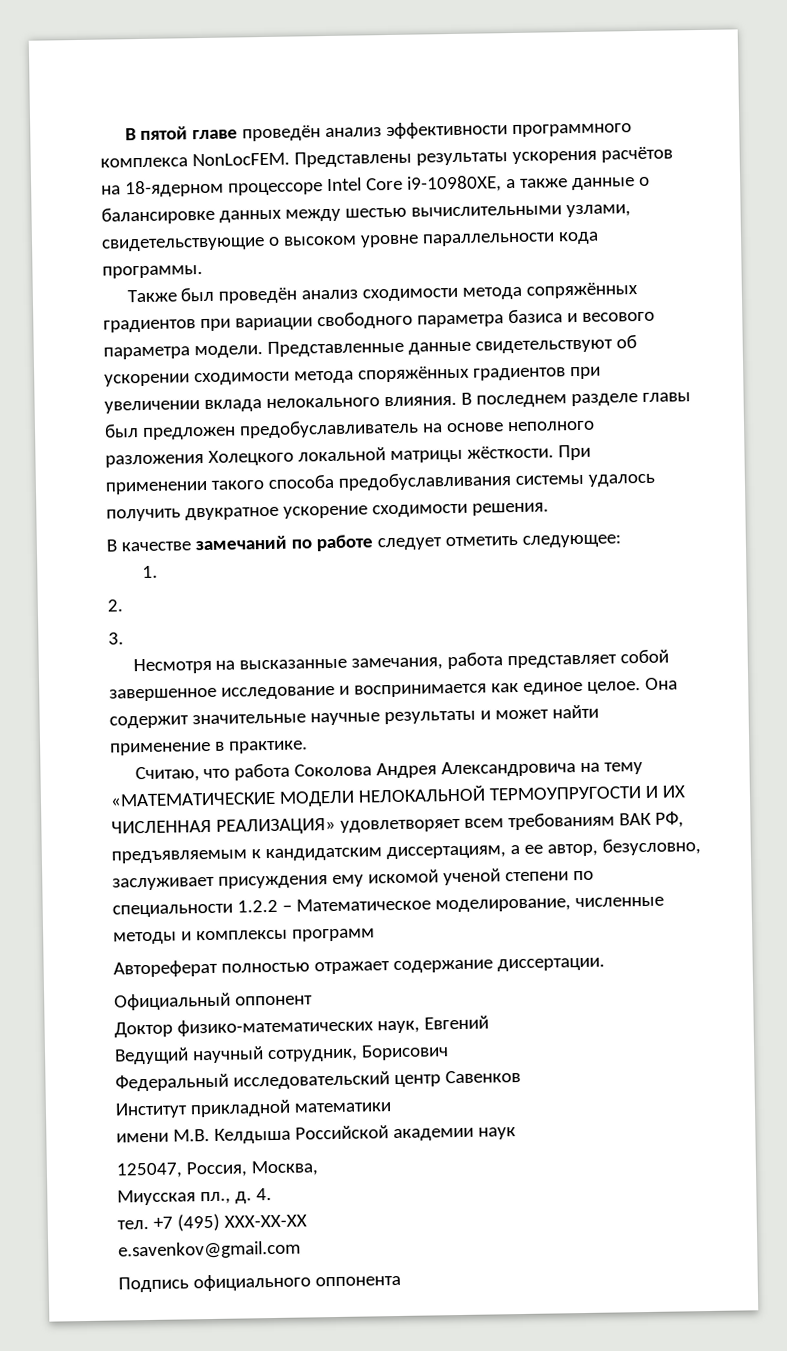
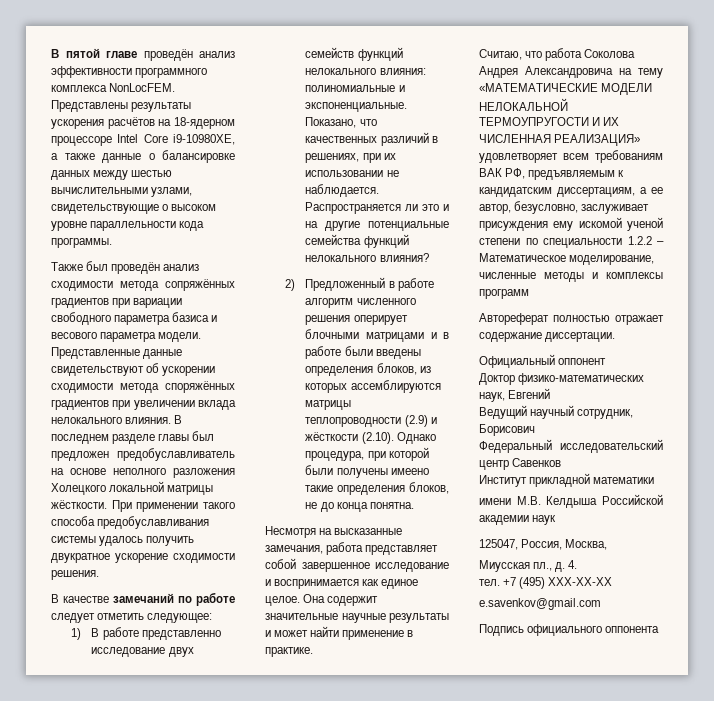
[141,565,158,579] [107,599,123,612] [108,632,124,645] 1. // 2. // 3. -> [71,627,221,640] [91,647,194,657] [305,47,403,61] [305,68,426,75] [305,85,405,92] [305,102,408,112] [305,117,377,128] [305,132,438,146] [305,153,396,163] [305,170,399,177] [305,184,380,197] [305,202,449,214] [305,221,449,231] [305,234,409,248] [305,253,429,262] [285,277,434,291] [305,298,416,308] [305,315,408,325] [305,329,449,342] [305,346,421,359] [305,363,431,376] [305,380,441,393] [305,400,352,410] [305,415,437,427] [305,432,436,444] [305,447,429,461] [305,465,429,478] [305,482,449,495] [305,502,414,512] 1) В работе представленно исследование двух семейств функций нелокального влияния: полиномиальные и экспоненциальные. Показано, что качественных различий в решениях, при их использовании не наблюдается. Распространяется ли это и на другие потенциальные семейства функций нелокального влияния? // 2) Предложенный в работе алгоритм численного решения оперирует блочными матрицами и в работе были введены определения блоков, из которых ассемблируются матрицы теплопроводности (2.9) и жёсткости (2.10). Однако процедура, при которой были получены имеено такие определения блоков, не до конца понятна.

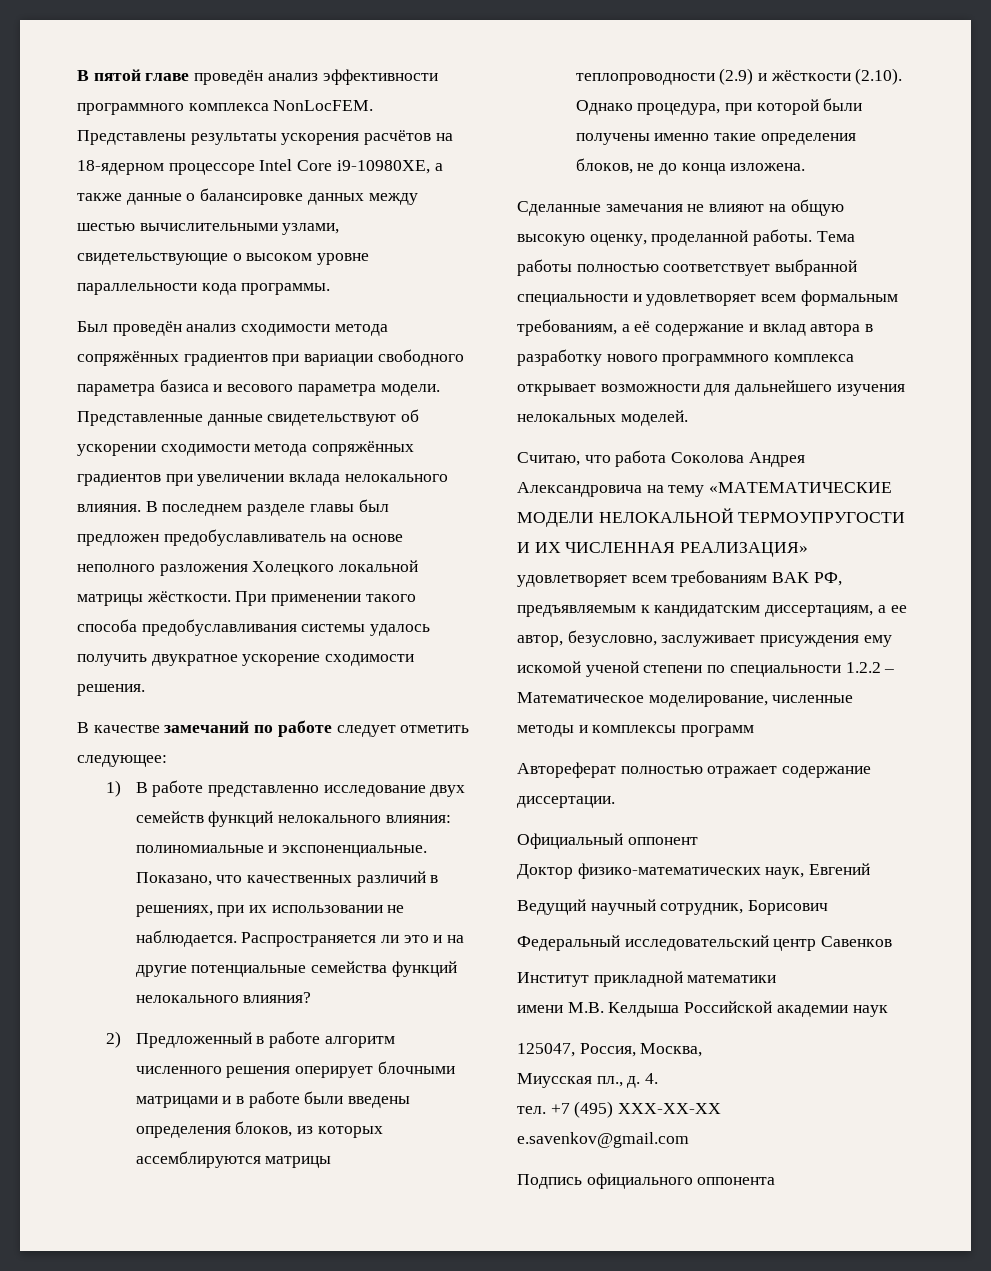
[51,261,109,271] Также был -> [77,321,108,332] Был
[165,381,235,393] споряжённых -> [312,441,415,456] сопряжённых
[390,468,429,475] имеено -> [654,133,710,141] именно
[369,502,414,509] [265,526,403,538] [265,542,439,555] [265,558,449,572] [265,579,419,589] [265,594,379,606] [265,613,449,623] [265,626,414,640] [265,647,313,657] понятна. // Несмотря на высказанные замечания, работа представляет собой завершенное исследование и воспринимается как единое целое. Она содержит значительные научные результаты и может найти применение в практике. -> [730,163,806,171] [517,199,844,216] [517,229,855,246] [517,259,858,276] [517,290,898,306] [517,319,874,336] [517,349,855,366] [517,380,905,396] [517,410,688,426] изложена. // Сделанные замечания не влияют на общую высокую оценку, проделанной работы. Тема работы полностью соответствует выбранной специальности и удовлетворяет всем формальным требованиям, а её содержание и вклад автора в разработку нового программного комплекса открывает возможности для дальнейшего изучения нелокальных моделей.

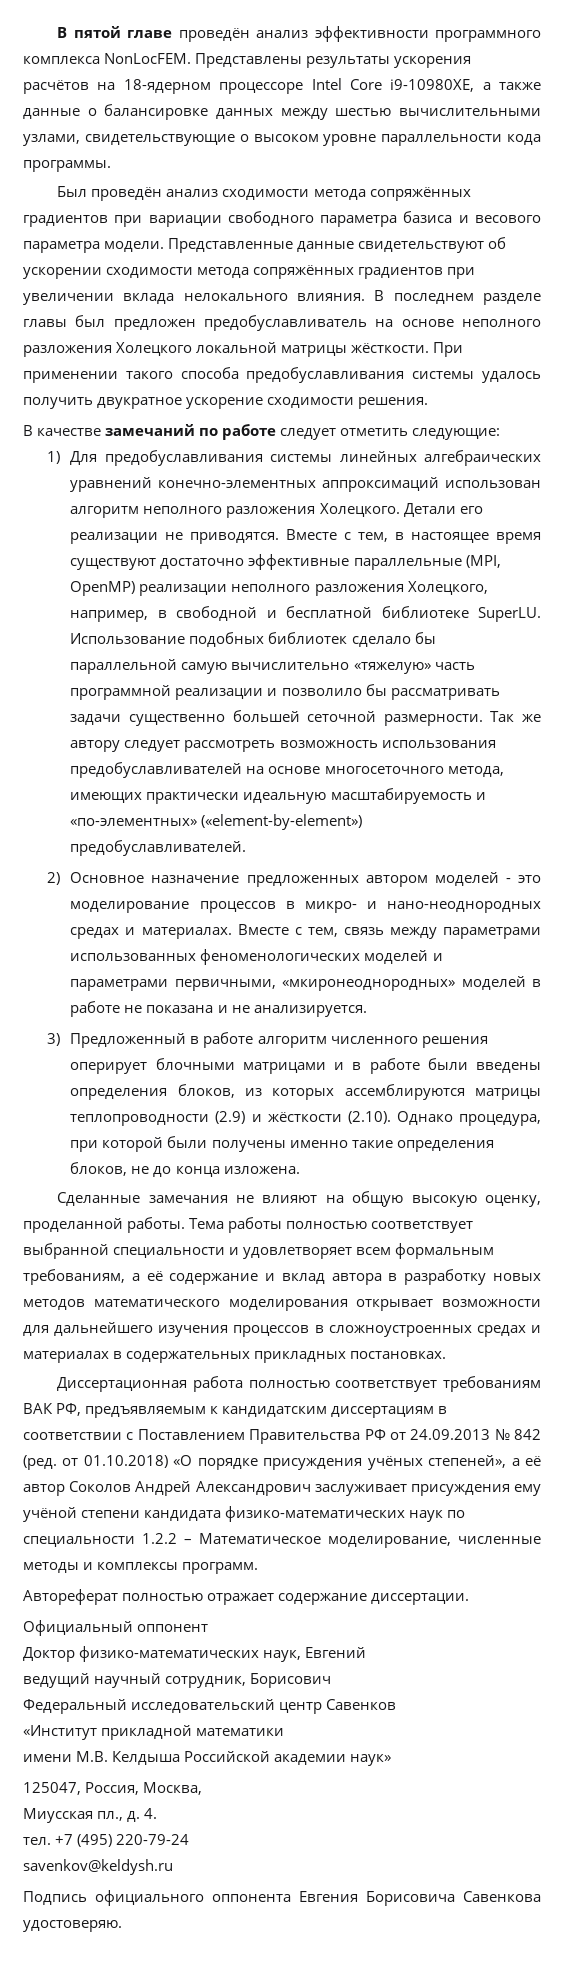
[77,755,167,767] следующее: -> [412,428,501,440] следующие:
[135,780,466,797] [135,811,451,827] [135,845,428,857] [135,871,439,887] [135,905,405,917] [135,930,465,947] [135,961,457,977] [135,992,312,1003] [106,1031,122,1048] В работе представленно исследование двух семейств функций нелокального влияния: полиномиальные и экспоненциальные. Показано, что качественных различий в решениях, при их использовании не наблюдается. Распространяется ли это и на другие потенциальные семейства функций нелокального влияния? // 2) -> [70,450,541,466] [70,477,541,492] [70,503,483,518] [70,529,542,544] [70,554,501,570] [70,581,488,596] [70,606,541,622] [70,632,436,647] [70,659,475,674] [70,684,500,700] [70,710,541,726] [70,740,496,752] [70,762,504,778] [70,788,486,804] [70,814,363,830] [70,840,247,856] [46,872,541,887] [70,901,541,913] [70,924,541,939] [70,949,443,965] [70,976,541,991] [70,1001,367,1017] [46,1033,60,1046] Для предобуславливания системы линейных алгебраических уравнений конечно-элементных аппроксимаций использован алгоритм неполного разложения Холецкого. Детали его реализации не приводятся. Вместе с тем, в настоящее время существуют достаточно эффективные параллельные (MPI, OpenMP) реализации неполного разложения Холецкого, например, в свободной и бесплатной библиотеке SuperLU. Использование подобных библиотек сделало бы параллельной самую вычислительно «тяжелую» часть программной реализации и позволило бы рассматривать задачи существенно большей сеточной размерности. Так же автору следует рассмотреть возможность использования предобуславливателей на основе многосеточного метода, имеющих практически идеальную масштабируемость и «по-элементных» («element-by-element») предобуславливателей. // 2) Основное назначение предложенных автором моделей - это моделирование процессов в микро- и нано-неоднородных средах и материалах. Вместе с тем, связь между параметрами использованных феноменологических моделей и параметрами первичными, «мкиронеоднородных» моделей в работе не показана и не анализируется. // 3)
[606,354,855,366] нового программного комплекса -> [493,1273,541,1281] [23,1299,348,1311] новых методов математического моделирования
[517,410,688,426] [517,450,805,467] [517,482,893,497] [517,508,906,527] [517,542,809,557] [517,575,667,587] нелокальных моделей. // Считаю, что работа Соколова Андрея Александровича на тему «МАТЕМАТИЧЕСКИЕ МОДЕЛИ НЕЛОКАЛЬНОЙ ТЕРМОУПРУГОСТИ И ИХ ЧИСЛЕННАЯ РЕАЛИЗАЦИЯ» удовлетворяет всем -> [233,1325,542,1337] [23,1351,447,1363] [57,1376,438,1392] процессов в сложноустроенных средах и материалах в содержательных прикладных постановках. // Диссертационная работа полностью соответствует
[765,605,907,617] [517,630,892,647] [517,661,703,677] диссертациям, а ее автор, безусловно, заслуживает присуждения ему искомой ученой степени -> [331,1406,448,1418] [23,1429,541,1444] [23,1455,542,1470] [23,1481,541,1496] [23,1506,444,1522] диссертациям в соответствии с Поставлением Правительства РФ от 24.09.2013 № 842 (ред. от 01.10.2018) «О порядке присуждения учёных степеней», а её автор Соколов Андрей Александрович заслуживает присуждения ему учёной степени кандидата физико-математических наук
[681,725,755,737] программ -> [182,1562,259,1574] программ.
[517,899,586,915] Ведущий -> [23,1673,90,1688] ведущий
[517,972,589,987] Институт -> [23,1725,97,1740] «Институт
[852,1005,888,1017] наук -> [350,1754,392,1766] наук»
[618,1103,722,1114] [517,1132,689,1148] XXX-XX-XX // e.savenkov@gmail.com -> [116,1834,190,1845] [23,1859,173,1875] 220-79-24 // savenkov@keldysh.ru
(776, 1181) none -> [299,1891,541,1906] [23,1920,122,1932] Евгения Борисовича Савенкова удостоверяю.

